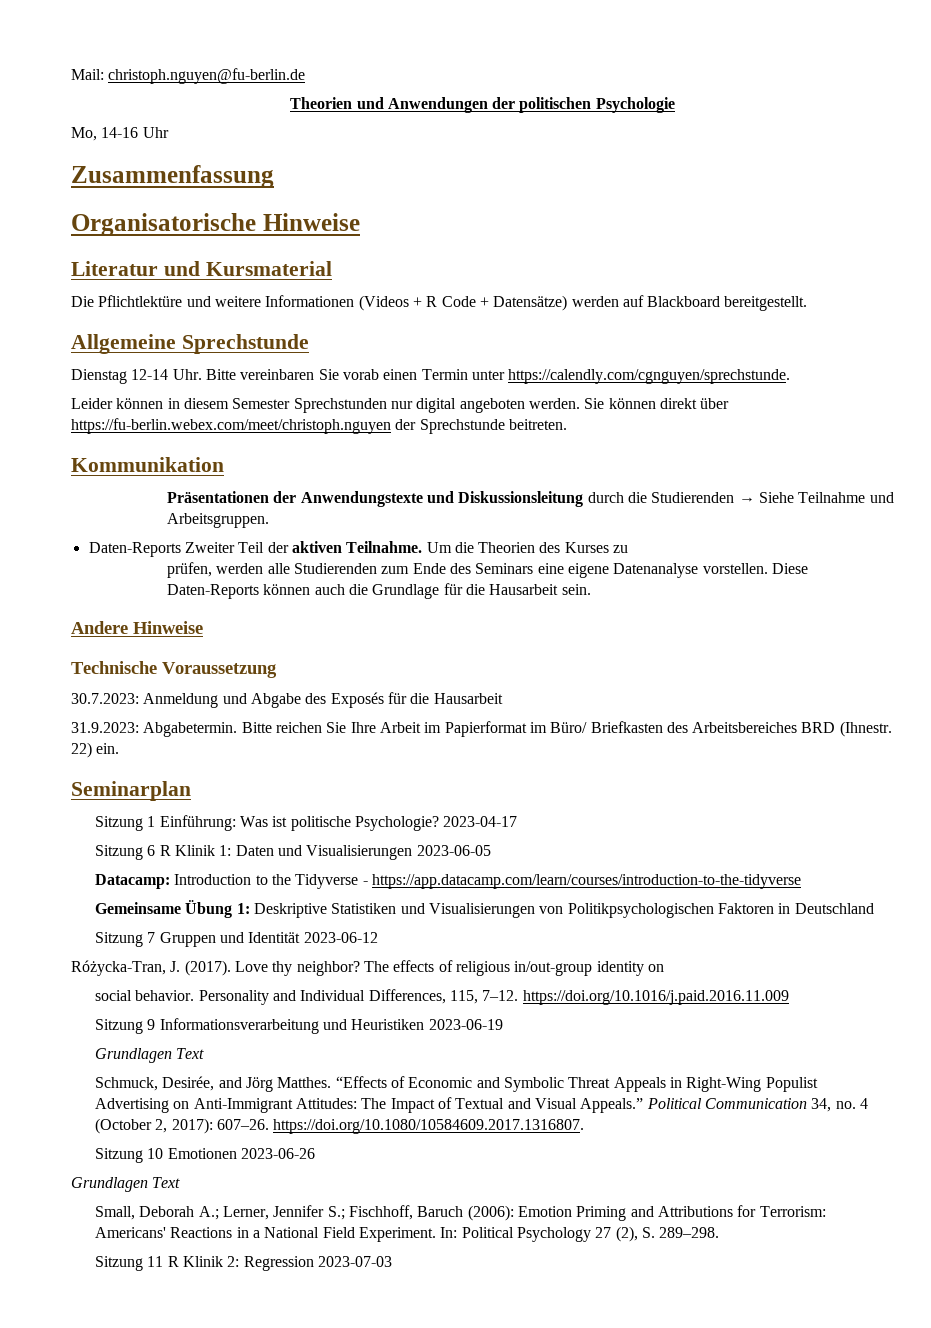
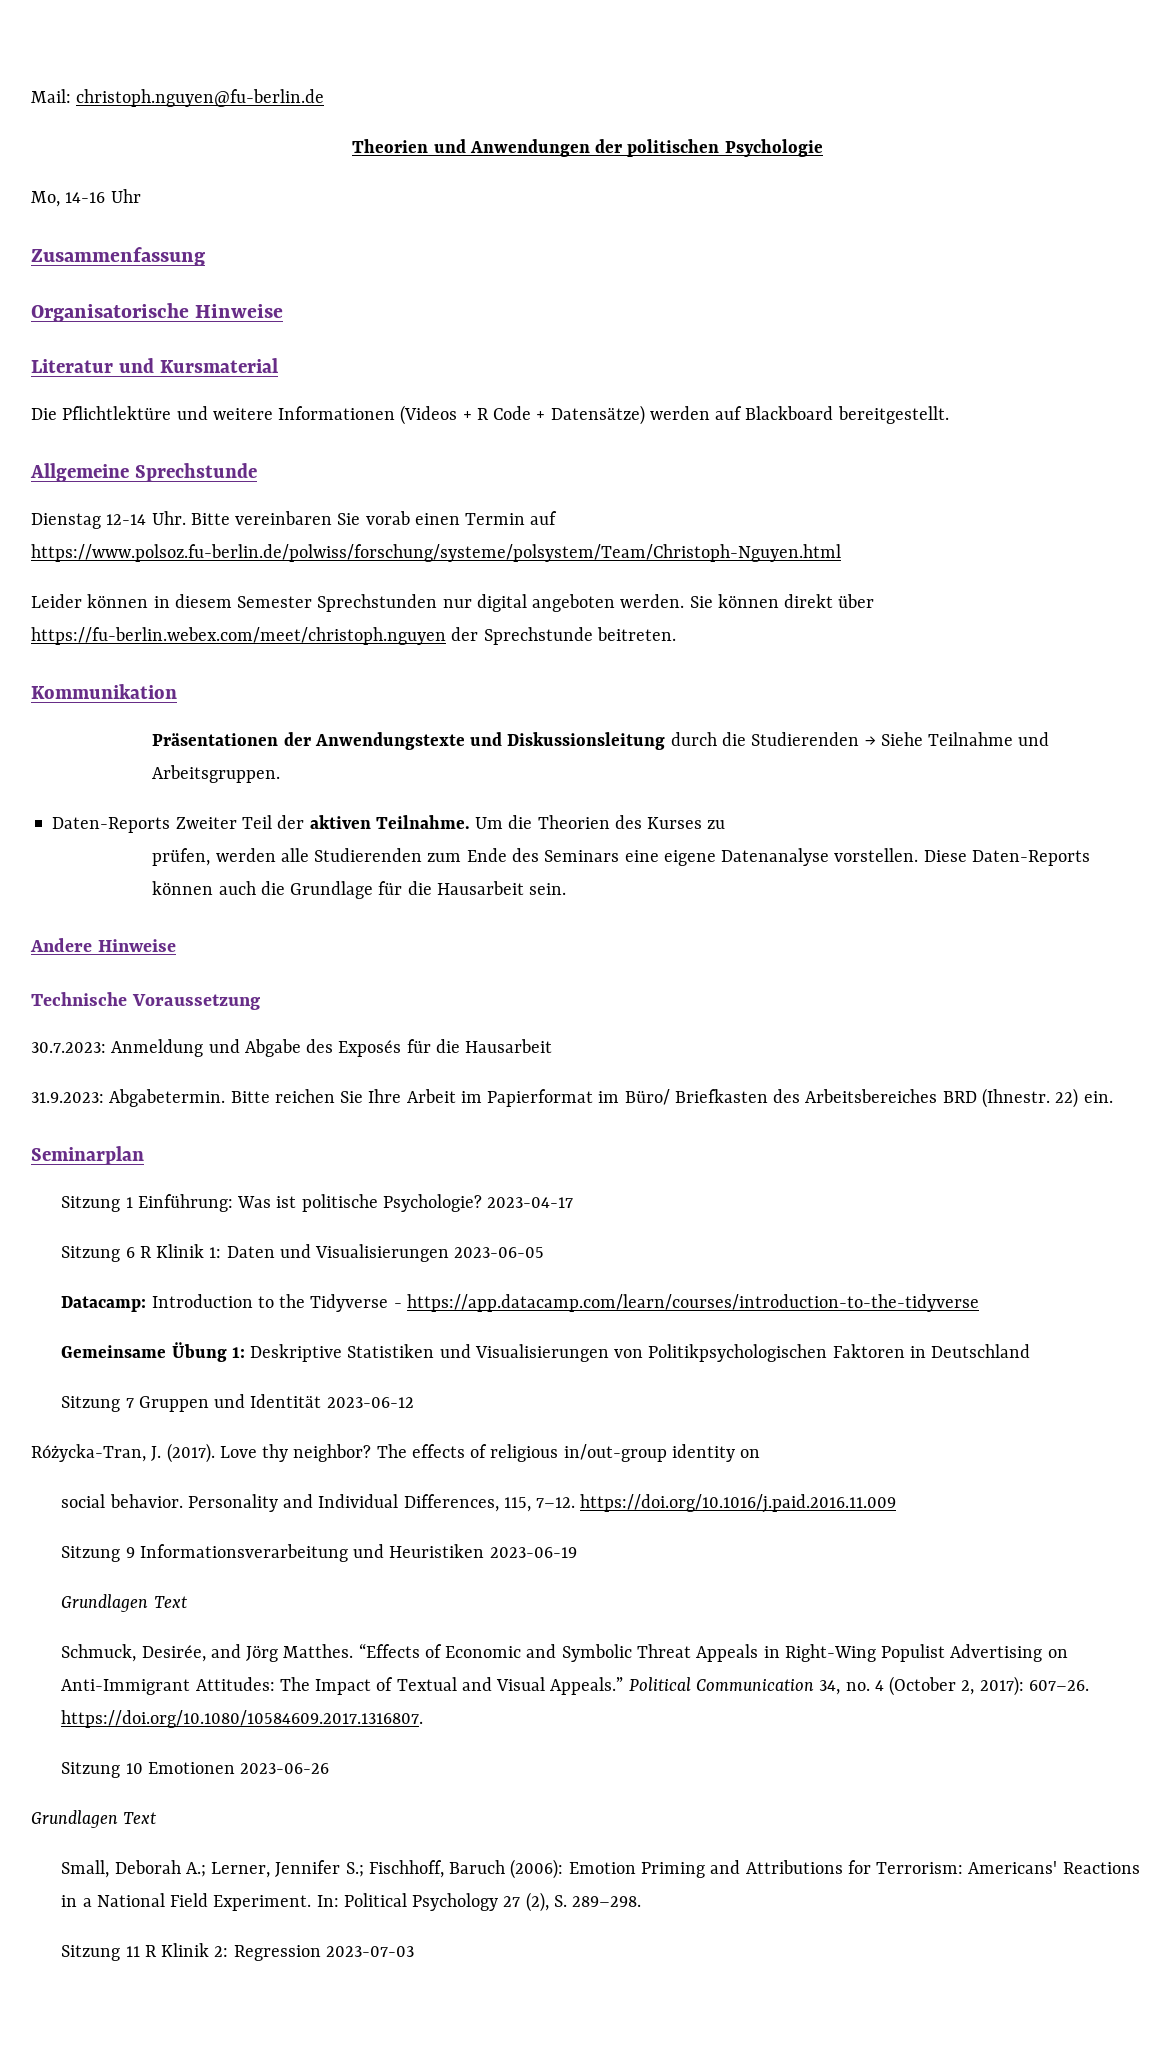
[471,369,791,384] unter https://calendly.com/cgnguyen/sprechstunde. -> [530,511,558,525] [31,544,841,562] auf https://www.polsoz.fu-berlin.de/polwiss/forschung/systeme/polsystem/Team/Christoph-Nguyen.html

